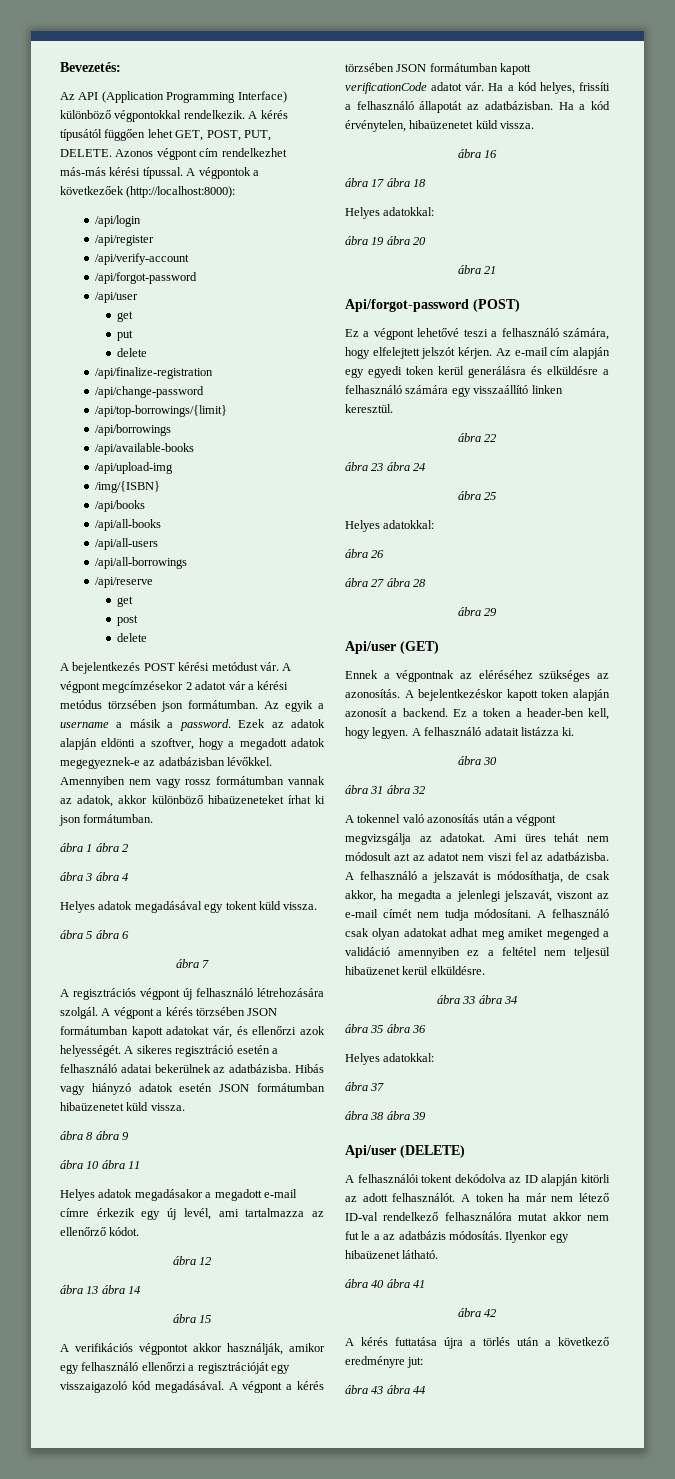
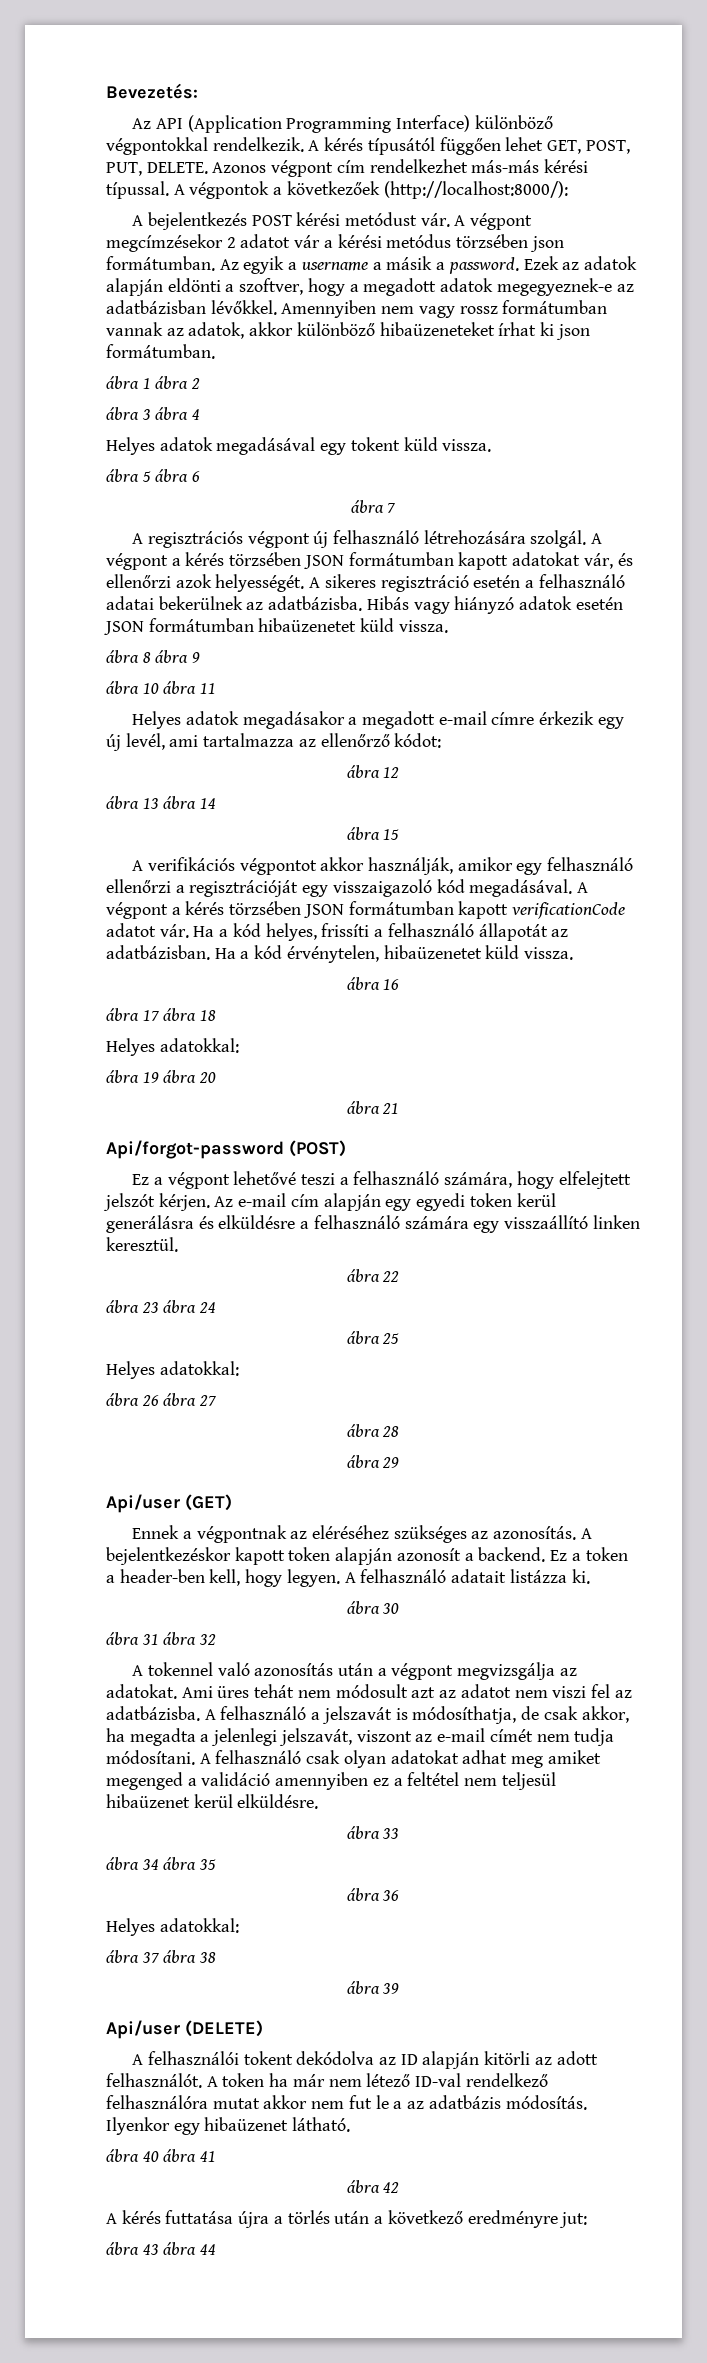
[126,186,236,198] [95,215,142,227] [95,235,155,246] [95,253,190,265] [95,272,198,284] [95,292,139,303] [116,311,133,322] [116,330,133,341] [116,348,147,357] [95,367,214,379] [95,386,205,398] [95,405,228,417] [95,424,172,436] [95,443,195,455] [95,462,174,474] [95,481,161,493] [95,500,146,512] [95,519,162,531] [95,538,159,550] [95,557,188,569] [95,577,154,588] [116,596,133,607] [116,615,138,626] [116,633,147,642] (http://localhost:8000): // /api/login // /api/register // /api/verify-account // /api/forgot-password // /api/user // get // put // delete // /api/finalize-registration // /api/change-password // /api/top-borrowings/{limit} // /api/borrowings // /api/available-books // /api/upload-img // /img/{ISBN} // /api/books // /api/all-books // /api/all-users // /api/all-borrowings // /api/reserve // get // post // delete -> [383,181,568,199] (http://localhost:8000/):
[109,1227,140,1236] kódot. -> [394,733,442,748] kódot:
(385, 554) // -> (159, 1400) none
(385, 583) none -> (217, 1400) //
(476, 1000) none -> (400, 1833) //
(518, 1000) // -> (159, 1864) none
(384, 1029) none -> (217, 1864) //
(385, 1087) // -> (159, 1957) none
(385, 1116) none -> (217, 1957) //

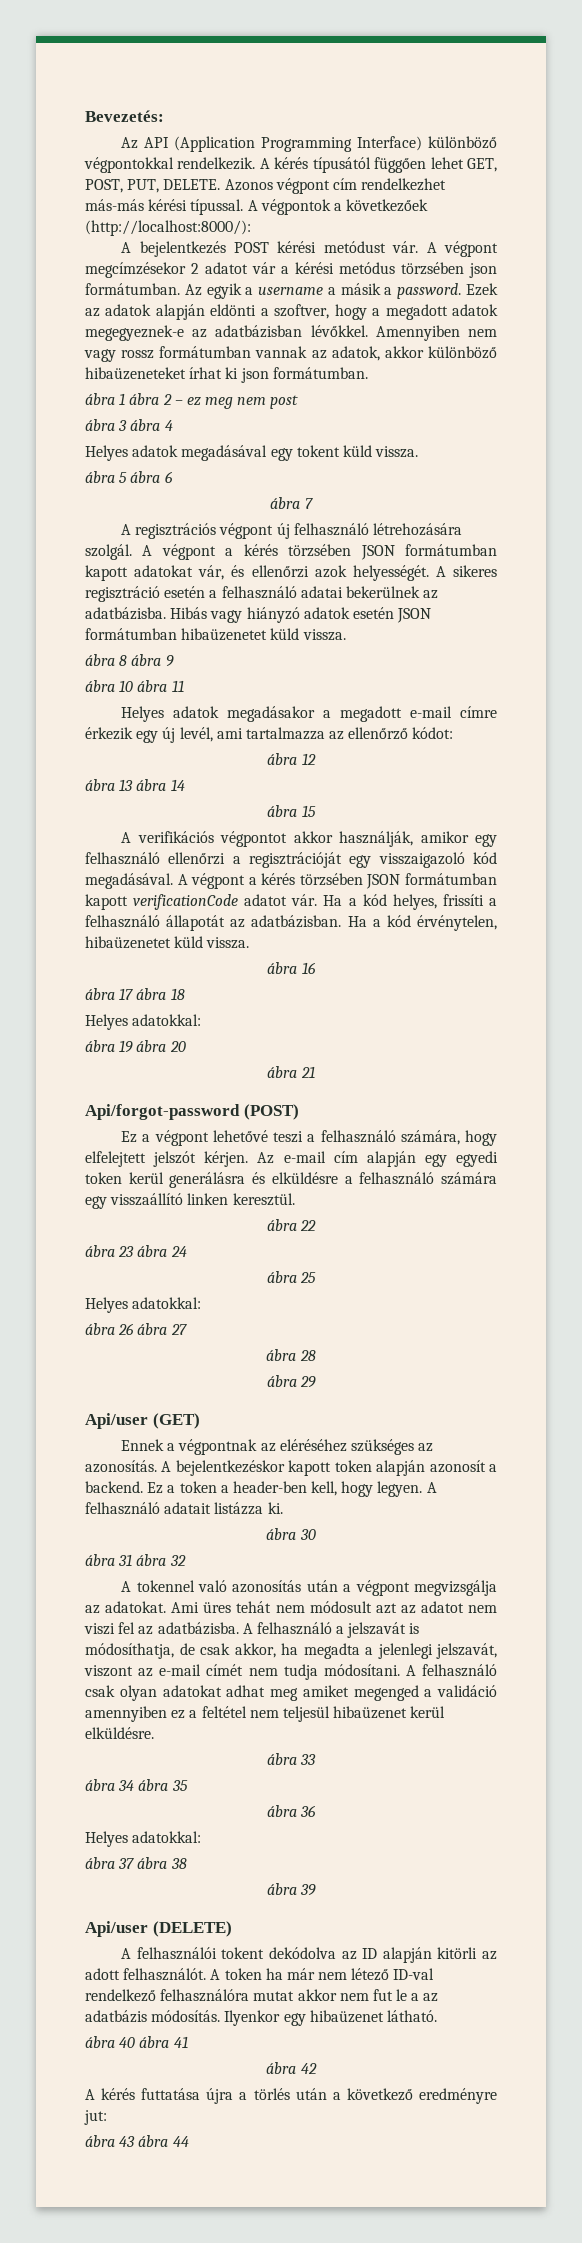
(201, 383) none -> [174,395,299,409] – ez meg nem post

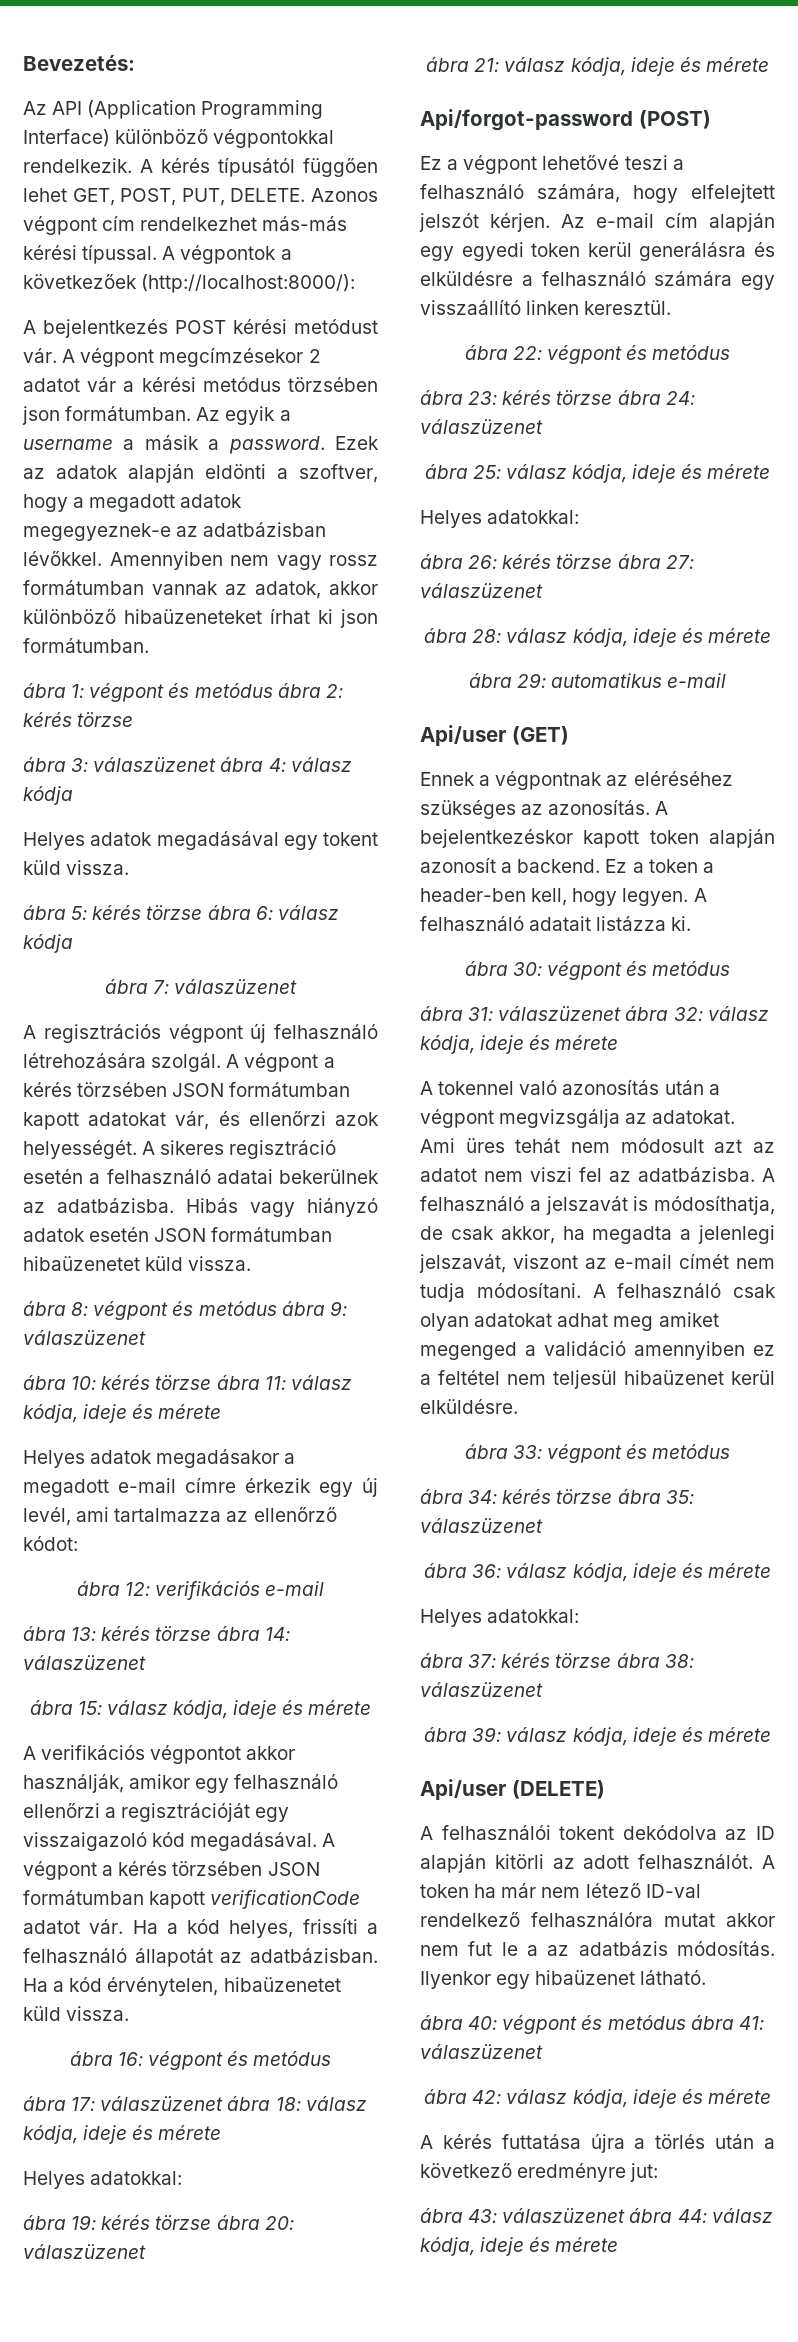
[119,393,299,409] [85,419,173,431] 1 ábra 2 – ez meg nem post // ábra 3 ábra 4 -> [71,683,343,702] [23,712,134,727] [23,757,352,772] [23,786,73,805] 1: végpont és metódus ábra 2: kérés törzse // ábra 3: válaszüzenet ábra 4: válasz kódja
[119,471,173,483] [270,497,313,509] 5 ábra 6 // ábra 7 -> [71,905,339,920] [23,934,73,953] [104,979,298,994] 5: kérés törzse ábra 6: válasz kódja // ábra 7: válaszüzenet
[119,654,174,667] [85,680,184,692] 8 ábra 9 // ábra 10 ábra 11 -> [71,1301,347,1320] [23,1330,146,1345] [23,1375,352,1390] [23,1404,222,1423] 8: végpont és metódus ábra 9: válaszüzenet // ábra 10: kérés törzse ábra 11: válasz kódja, ideje és mérete
[301,753,316,765] [85,779,185,791] [267,805,316,817] 12 // ábra 13 ábra 14 // ábra 15 -> [124,1581,325,1600] [23,1626,290,1641] [23,1655,146,1670] [29,1700,372,1719] 12: verifikációs e-mail // ábra 13: kérés törzse ábra 14: válaszüzenet // ábra 15: válasz kódja, ideje és mérete
[301,962,316,974] [85,988,185,1000] [85,1014,202,1030] [85,1040,186,1053] [267,1066,315,1078] 16 // ábra 17 ábra 18 // Helyes adatokkal: // ábra 19 ábra 20 // ábra 21 -> [117,2051,332,2070] [23,2096,367,2111] [23,2125,222,2144] [23,2171,183,2189] [23,2215,294,2230] [23,2244,146,2259] [426,57,769,76] 16: végpont és metódus // ábra 17: válaszüzenet ábra 18: válasz kódja, ideje és mérete // Helyes adatokkal: // ábra 19: kérés törzse ábra 20: válaszüzenet // ábra 21: válasz kódja, ideje és mérete
[300,1220,317,1231] [85,1245,187,1257] [266,1271,317,1283] [85,1297,202,1313] [85,1323,187,1335] [266,1349,316,1361] [266,1375,317,1388] 22 // ábra 23 ábra 24 // ábra 25 // Helyes adatokkal: // ábra 26 ábra 27 // ábra 28 // ábra 29 -> [512,345,731,364] [420,390,695,405] [420,419,543,434] [424,464,771,483] [420,510,580,528] [420,554,694,569] [420,583,543,598] [424,628,771,647] [468,673,727,688] 22: végpont és metódus // ábra 23: kérés törzse ábra 24: válaszüzenet // ábra 25: válasz kódja, ideje és mérete // Helyes adatokkal: // ábra 26: kérés törzse ábra 27: válaszüzenet // ábra 28: válasz kódja, ideje és mérete // ábra 29: automatikus e-mail
[299,1529,316,1540] [85,1554,186,1566] 30 // ábra 31 ábra 32 -> [512,961,731,980] [420,1006,769,1021] [420,1035,619,1054] 30: végpont és metódus // ábra 31: válaszüzenet ábra 32: válasz kódja, ideje és mérete
[300,1754,317,1765] [85,1779,188,1791] [266,1805,317,1817] [85,1831,202,1847] [85,1857,187,1869] [266,1883,317,1896] 33 // ábra 34 ábra 35 // ábra 36 // Helyes adatokkal: // ábra 37 ábra 38 // ábra 39 -> [512,1444,731,1463] [420,1489,694,1504] [420,1518,543,1533] [424,1563,771,1582] [420,1609,580,1627] [420,1653,694,1668] [420,1682,543,1697] [424,1727,771,1746] 33: végpont és metódus // ábra 34: kérés törzse ábra 35: válaszüzenet // ábra 36: válasz kódja, ideje és mérete // Helyes adatokkal: // ábra 37: kérés törzse ábra 38: válaszüzenet // ábra 39: válasz kódja, ideje és mérete
[119,2036,188,2048] [266,2062,317,2074] 40 ábra 41 // ábra 42 -> [468,2015,764,2034] [420,2044,543,2059] [424,2089,771,2108] 40: végpont és metódus ábra 41: válaszüzenet // ábra 42: válasz kódja, ideje és mérete
[119,2135,189,2147] 43 ábra 44 -> [468,2208,773,2223] [420,2237,619,2256] 43: válaszüzenet ábra 44: válasz kódja, ideje és mérete

